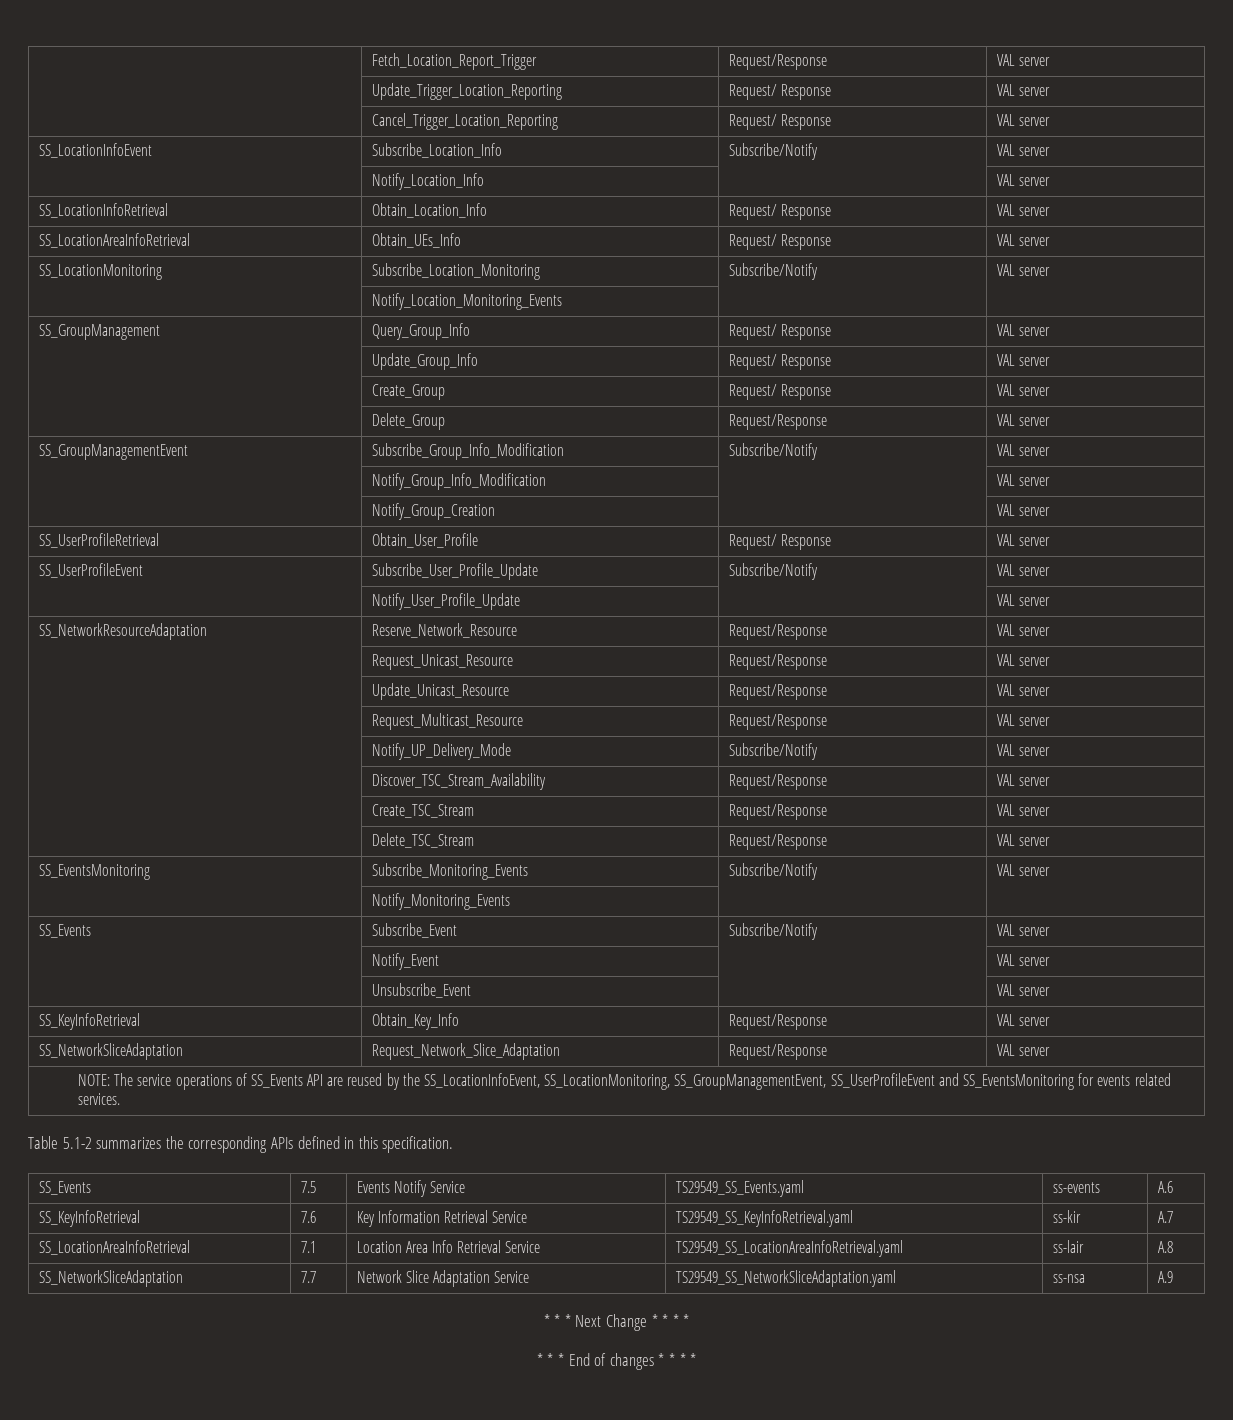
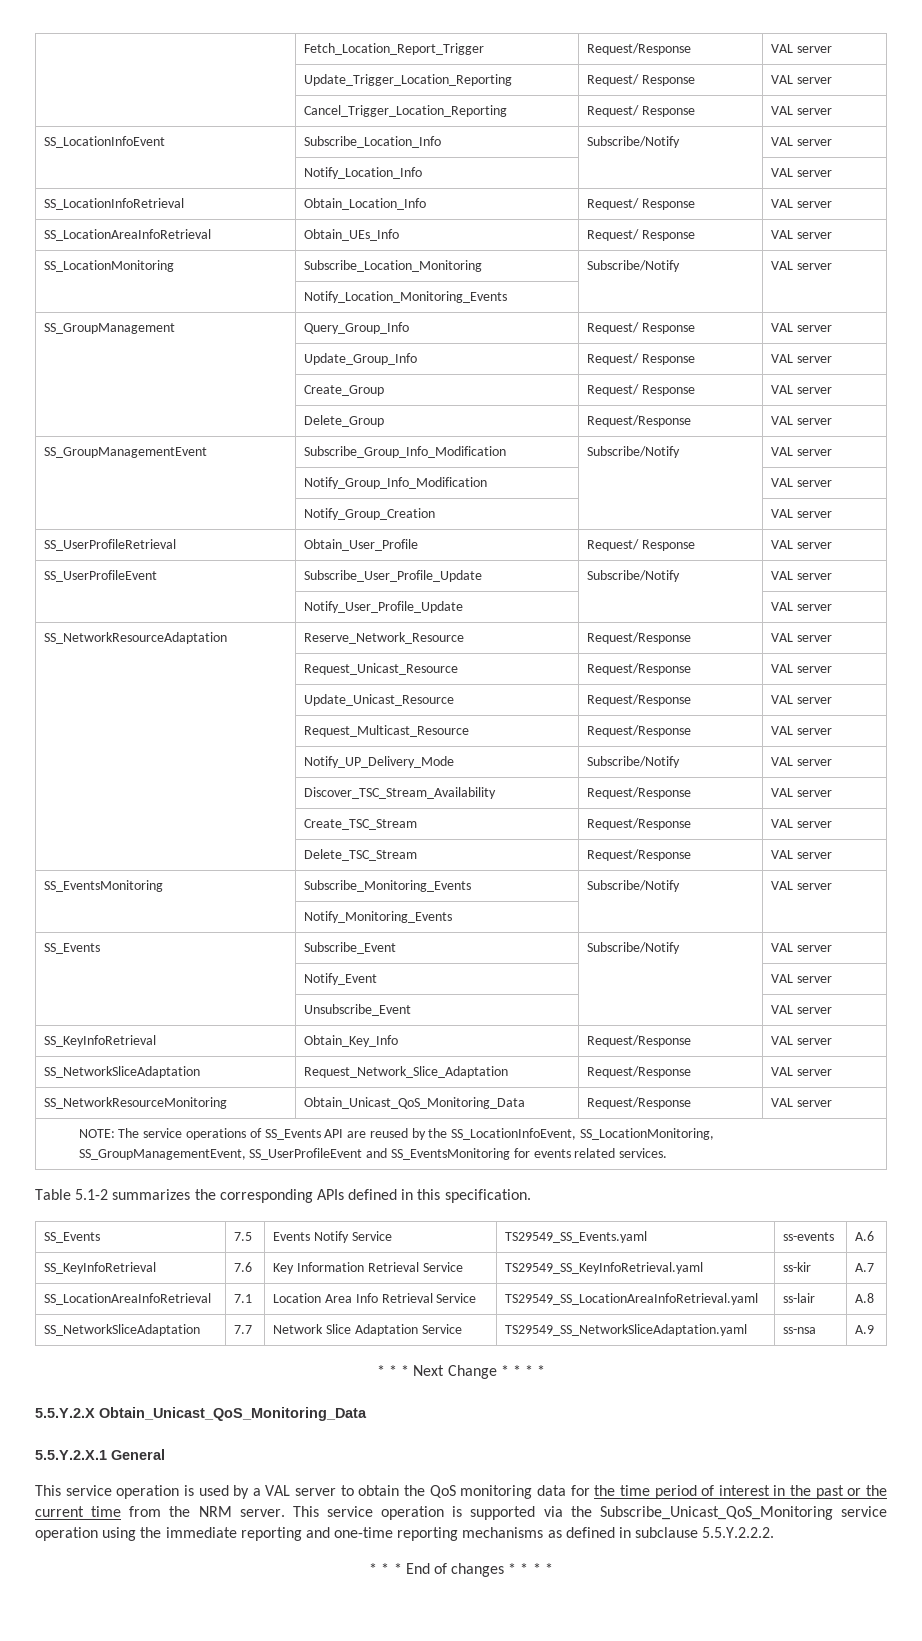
(1050, 1051) none -> [44,1097,228,1109] [304,1097,526,1109] [587,1097,692,1109] [771,1098,833,1107] // SS_NetworkResourceMonitoring | Obtain_Unicast_QoS_Monitoring_Data | Request/Response | VAL server
(690, 1320) none -> [35,1407,367,1421] [35,1449,165,1460] [35,1485,887,1499] [35,1506,887,1520] [35,1527,775,1541] // 5.5.Y.2.X Obtain_Unicast_QoS_Monitoring_Data // 5.5.Y.2.X.1 General // This service operation is used by a VAL server to obtain the QoS monitoring data for the time period of interest in the past or the current time from the NRM server. This service operation is supported via the Subscribe_Unicast_QoS_Monitoring service operation using the immediate reporting and one-time reporting mechanisms as defined in subclause 5.5.Y.2.2.2.

